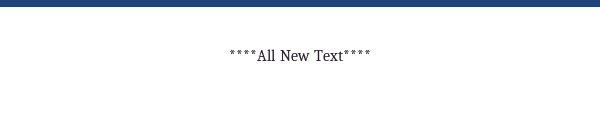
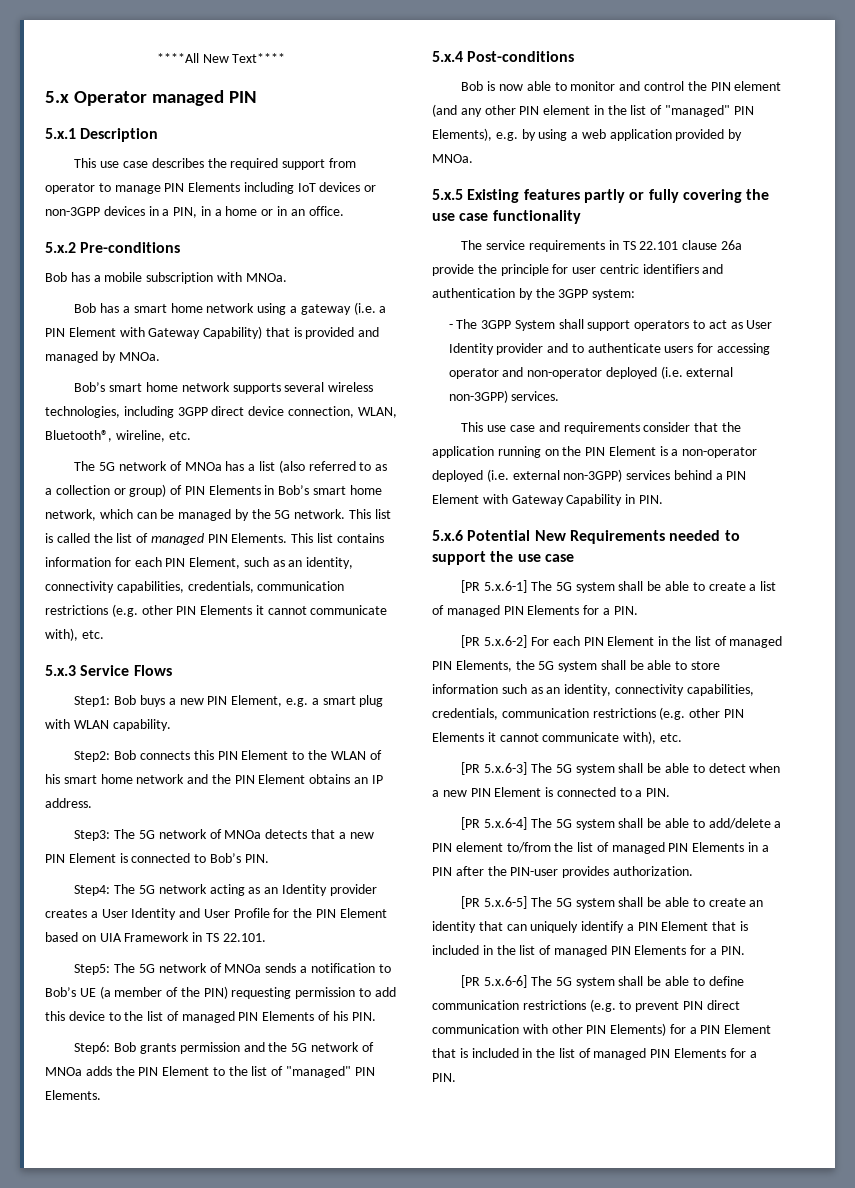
(371, 55) none -> [45,90,258,106] [45,128,159,142] [74,158,356,170] [45,182,377,194] [45,206,344,218] [45,242,181,253] [45,272,287,284] [74,302,387,315] [45,326,380,339] [45,351,160,363] [74,382,374,394] [45,406,397,418] [45,430,191,442] [74,460,388,473] [45,484,382,497] [45,509,391,521] [45,533,384,545] [45,557,354,569] [45,581,345,593] [45,604,388,617] [45,628,104,641] [45,665,172,676] [74,695,384,707] [45,719,171,731] [74,750,382,762] [45,774,383,784] [45,798,92,808] [74,829,374,841] [45,853,269,863] [74,884,377,896] [45,908,387,920] [45,932,266,942] [74,963,391,975] [45,986,396,999] [45,1011,376,1023] [74,1042,374,1054] [45,1066,375,1078] [45,1090,101,1100] [432,51,575,62] [461,81,782,91] [432,104,754,117] [432,128,743,141] [432,154,473,163] [432,189,770,203] [432,210,581,224] [461,240,742,252] [432,264,724,276] [432,288,636,300] [448,319,773,331] [448,343,771,355] [448,366,734,379] [448,390,560,403] [461,422,741,434] [432,446,758,458] [432,469,747,482] [432,494,663,506] [432,530,740,544] [432,551,574,565] [461,580,777,593] [432,605,638,617] [461,635,783,648] [432,660,721,672] [432,684,754,696] [432,707,744,720] [432,731,682,744] [461,762,781,775] [432,787,671,797] [461,817,782,830] [432,842,769,854] [432,866,693,878] [461,896,764,909] [432,921,749,933] [432,945,745,957] [461,975,744,988] [432,999,740,1012] [432,1023,772,1036] [432,1048,757,1060] [432,1073,456,1082] // 5.x Operator managed PIN // 5.x.1 Description // This use case describes the required support from operator to manage PIN Elements including IoT devices or non-3GPP devices in a PIN, in a home or in an office. // 5.x.2 Pre-conditions // Bob has a mobile subscription with MNOa. // Bob has a smart home network using a gateway (i.e. a PIN Element with Gateway Capability) that is provided and managed by MNOa. // Bob’s smart home network supports several wireless technologies, including 3GPP direct device connection, WLAN, Bluetooth®, wireline, etc. // The 5G network of MNOa has a list (also referred to as a collection or group) of PIN Elements in Bob’s smart home network, which can be managed by the 5G network. This list is called the list of managed PIN Elements. This list contains information for each PIN Element, such as an identity, connectivity capabilities, credentials, communication restrictions (e.g. other PIN Elements it cannot communicate with), etc. // 5.x.3 Service Flows // Step1: Bob buys a new PIN Element, e.g. a smart plug with WLAN capability. // Step2: Bob connects this PIN Element to the WLAN of his smart home network and the PIN Element obtains an IP address. // Step3: The 5G network of MNOa detects that a new PIN Element is connected to Bob’s PIN. // Step4: The 5G network acting as an Identity provider creates a User Identity and User Profile for the PIN Element based on UIA Framework in TS 22.101. // Step5: The 5G network of MNOa sends a notification to Bob’s UE (a member of the PIN) requesting permission to add this device to the list of managed PIN Elements of his PIN. // Step6: Bob grants permission and the 5G network of MNOa adds the PIN Element to the list of "managed" PIN Elements. // 5.x.4 Post-conditions // Bob is now able to monitor and control the PIN element (and any other PIN element in the list of "managed" PIN Elements), e.g. by using a web application provided by MNOa. // 5.x.5 Existing features partly or fully covering the use case functionality // The service requirements in TS 22.101 clause 26a provide the principle for user centric identifiers and authentication by the 3GPP system: // - The 3GPP System shall support operators to act as User Identity provider and to authenticate users for accessing operator and non-operator deployed (i.e. external non-3GPP) services. // This use case and requirements consider that the application running on the PIN Element is a non-operator deployed (i.e. external non-3GPP) services behind a PIN Element with Gateway Capability in PIN. // 5.x.6 Potential New Requirements needed to support the use case // [PR 5.x.6-1] The 5G system shall be able to create a list of managed PIN Elements for a PIN. // [PR 5.x.6-2] For each PIN Element in the list of managed PIN Elements, the 5G system shall be able to store information such as an identity, connectivity capabilities, credentials, communication restrictions (e.g. other PIN Elements it cannot communicate with), etc. // [PR 5.x.6-3] The 5G system shall be able to detect when a new PIN Element is connected to a PIN. // [PR 5.x.6-4] The 5G system shall be able to add/delete a PIN element to/from the list of managed PIN Elements in a PIN after the PIN-user provides authorization. // [PR 5.x.6-5] The 5G system shall be able to create an identity that can uniquely identify a PIN Element that is included in the list of managed PIN Elements for a PIN. // [PR 5.x.6-6] The 5G system shall be able to define communication restrictions (e.g. to prevent PIN direct communication with other PIN Elements) for a PIN Element that is included in the list of managed PIN Elements for a PIN.

